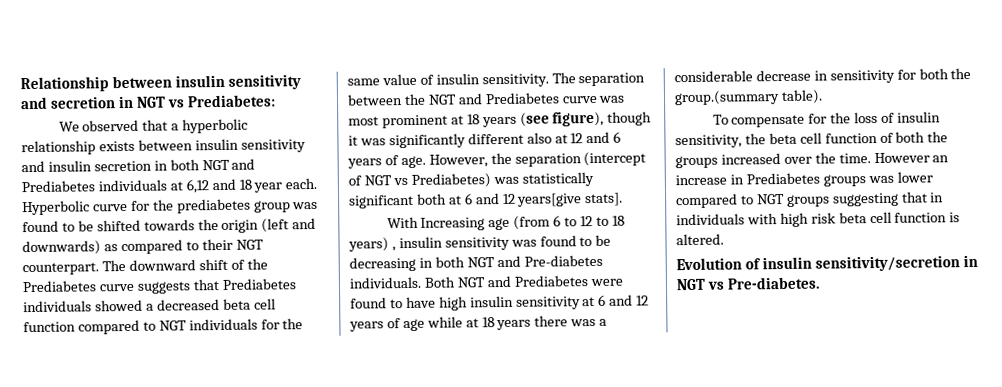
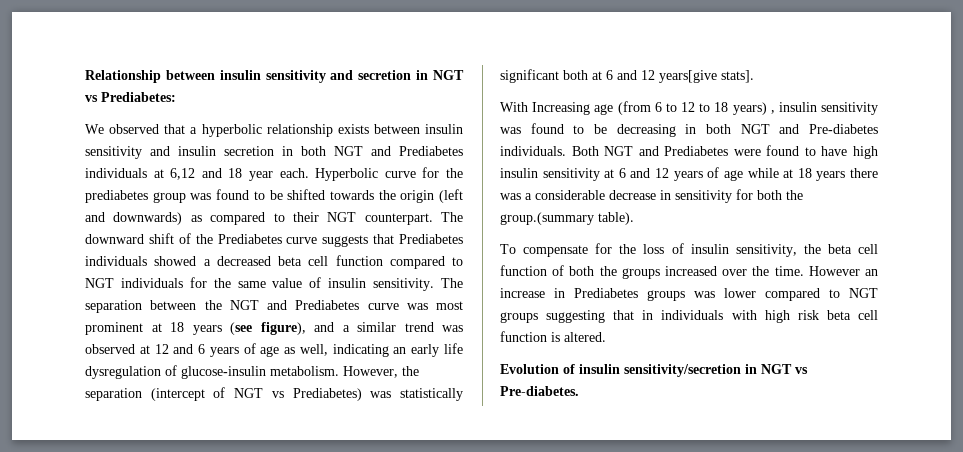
[607,111,653,126] [348,132,552,149] though it was significantly different also -> [314,322,463,332] [85,344,135,354] and a similar trend was observed
[400,155,426,169] age. -> [260,343,464,357] [85,365,339,379] age as well, indicating an early life dysregulation of glucose-insulin metabolism.

